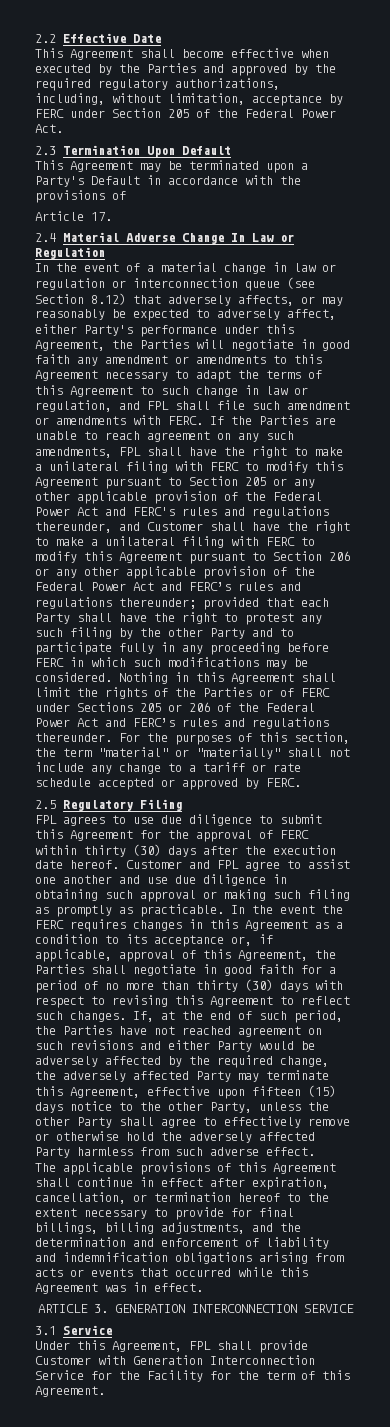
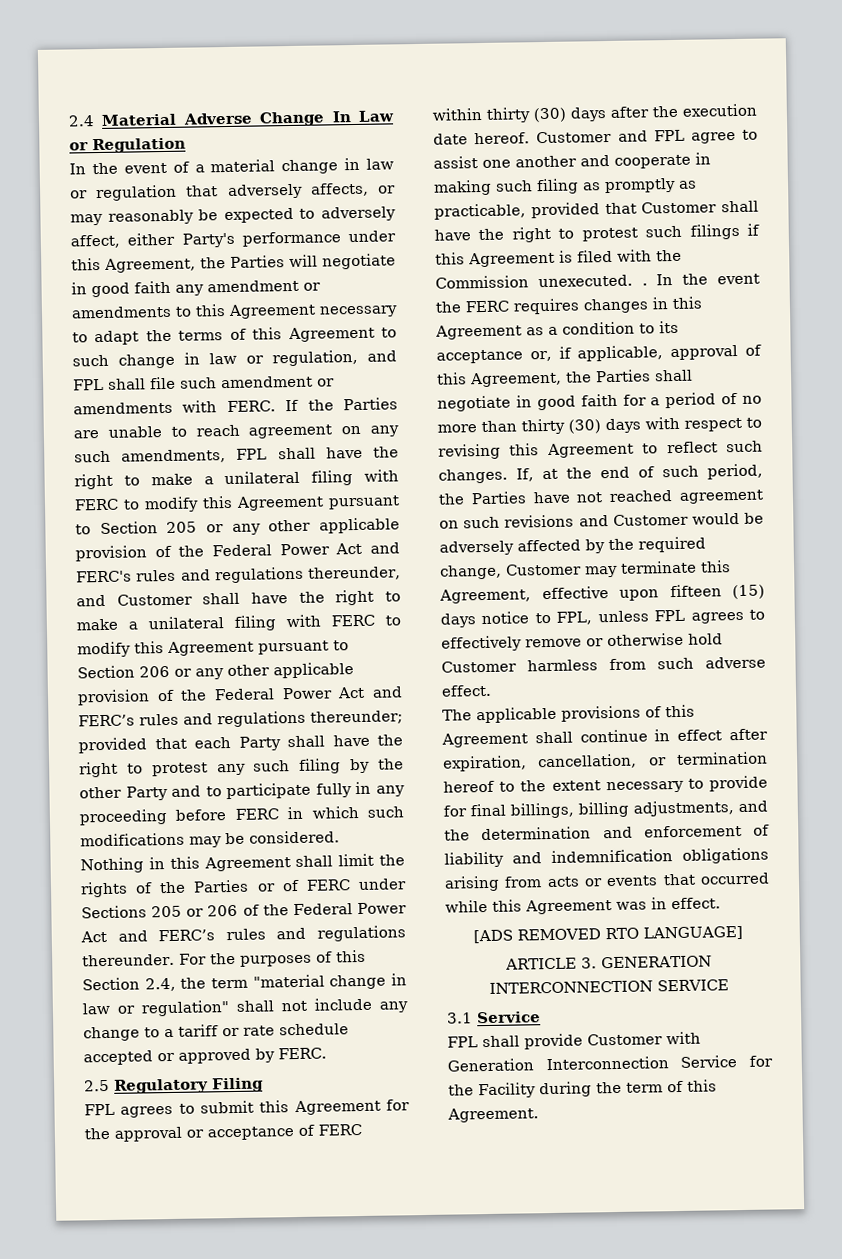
[35,33,161,43] [35,48,329,60] [35,63,336,76] [35,78,280,91] [35,93,343,106] [35,108,336,118] [35,124,63,133] [35,145,231,158] [35,160,308,173] [35,175,301,187] [35,190,126,203] [35,211,112,221] 2.2 Effective Date // This Agreement shall become effective when executed by the Parties and approved by the required regulatory authorizations, including, without limitation, acceptance by FERC under Section 205 of the Federal Power Act. // 2.3 Termination Upon Default // This Agreement may be terminated upon a Party's Default in accordance with the provisions of // Article 17. // -> (68, 121) none
[112,277,315,291] [35,293,126,305] or interconnection queue (see Section 8.12) -> (178, 193) none
[294,732,350,744] [35,747,280,759] section, the term "material" or "materially" -> [82,973,407,992] [82,1000,230,1017] Section 2.4, the term "material change in law or regulation"
[133,814,273,826] use due diligence to -> (195, 1108) none
(252, 836) none -> [186,1126,294,1141] or acceptance
[147,874,287,886] [35,889,217,902] use due diligence in obtaining such approval or -> [614,152,711,169] cooperate in
[140,904,224,917] practicable. -> [434,200,759,220] [434,223,760,243] [435,249,682,268] [435,274,648,289] practicable, provided that Customer shall have the right to protest such filings if this Agreement is filed with the Commission unexecuted. .
[168,1040,252,1052] either Party -> [612,513,689,526] Customer
[35,1071,231,1082] the adversely affected Party -> [505,563,582,576] Customer
[140,1102,329,1113] [35,1117,196,1128] the other Party, unless the other Party shall agree -> [556,609,744,625] FPL, unless FPL agrees
[161,1132,315,1143] [35,1147,70,1158] the adversely affected Party -> [441,660,517,673] Customer
(203, 1287) none -> [472,925,743,944] // [ADS REMOVED RTO LANGUAGE]
[35,1340,182,1352] Under this Agreement, -> (541, 1017) none
[210,1371,231,1380] for -> [538,1081,592,1098] during

